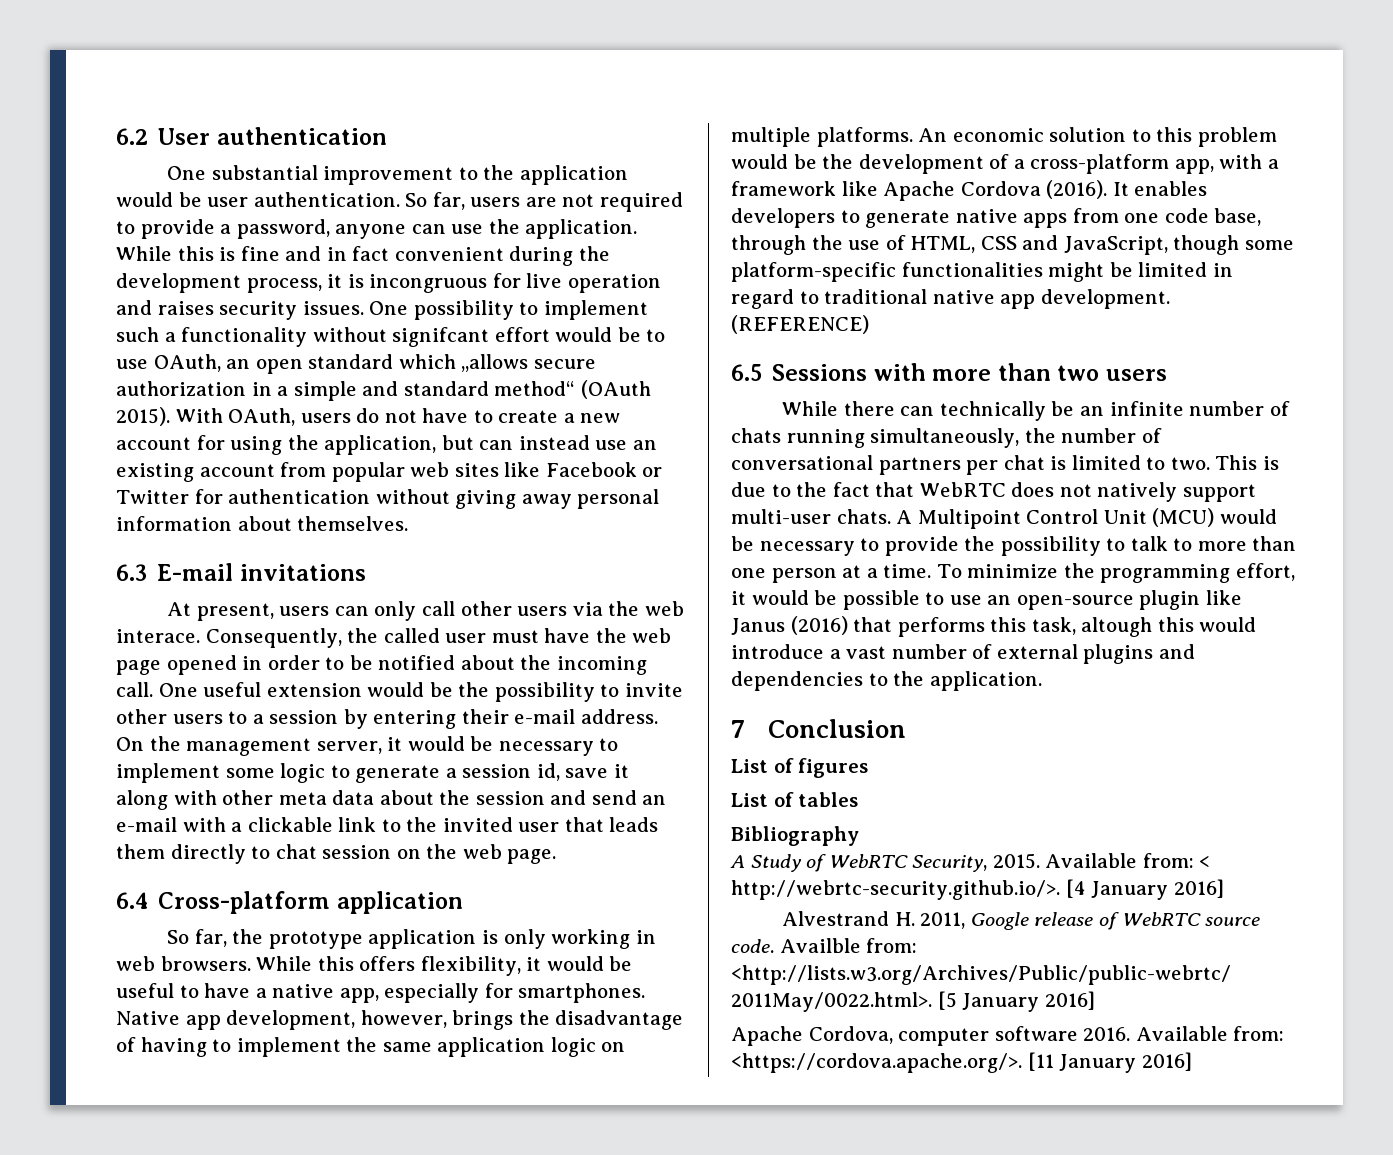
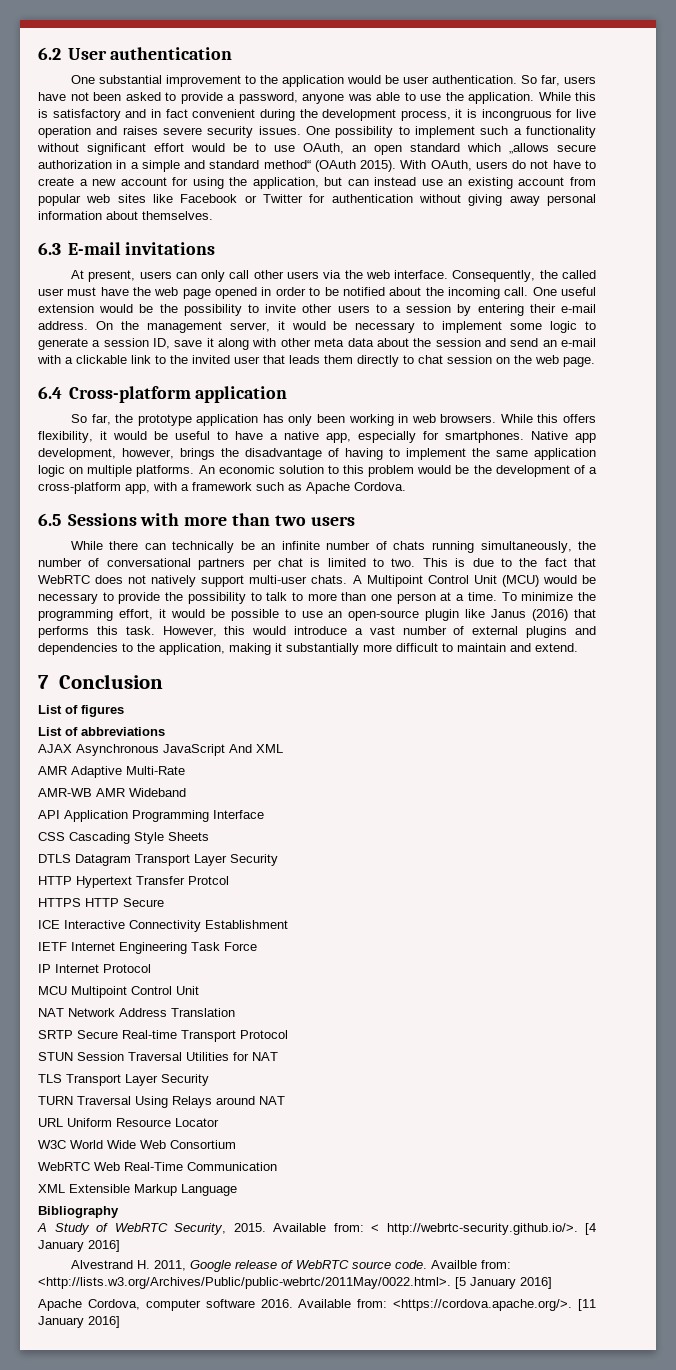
[525,192,683,212] are not required -> [38,92,161,101] have not been asked
[411,224,446,234] can -> [347,92,416,101] was able to
[240,246,280,261] fine -> [52,109,121,121] satisfactory
(214, 308) none -> [163,127,202,135] severe
[392,327,490,347] signifcant -> [87,143,146,155] significant
[116,629,200,643] interace. -> [394,270,449,279] interface.
[536,763,560,781] id, -> [153,338,171,349] ID,
[481,929,546,949] is only -> [262,414,345,426] has only been
[841,180,1208,201] [731,208,1262,228] [731,235,1294,255] [731,262,1233,282] [731,289,1170,309] [731,315,869,334] like Apache Cordova (2016). It enables developers to generate native apps from one code base, through the use of HTML, CSS and JavaScript, though some platform-specific functionalities might be limited in regard to traditional native app development. (REFERENCE) -> [256,482,406,494] such as Apache Cordova.
[1031,617,1153,637] task, altough -> [125,626,217,637] task. However,
[929,671,1042,691] application. -> [159,643,578,655] application, making it substantially more difficult to maintain and extend.
[798,792,859,807] tables -> [81,727,165,736] [38,744,283,756] [38,766,185,778] [38,788,186,797] [38,810,264,822] [38,832,209,844] [38,854,278,866] [38,876,229,888] [38,898,164,907] [38,920,288,932] [38,942,257,954] [38,964,151,973] [38,986,199,998] [38,1008,235,1017] [38,1030,288,1042] [38,1052,278,1061] [38,1074,209,1086] [38,1096,285,1108] [38,1118,219,1127] [38,1140,236,1149] [38,1162,277,1171] [38,1184,237,1196] abbreviations // AJAX Asynchronous JavaScript And XML // AMR Adaptive Multi-Rate // AMR-WB AMR Wideband // API Application Programming Interface // CSS Cascading Style Sheets // DTLS Datagram Transport Layer Security // HTTP Hypertext Transfer Protcol // HTTPS HTTP Secure // ICE Interactive Connectivity Establishment // IETF Internet Engineering Task Force // IP Internet Protocol // MCU Multipoint Control Unit // NAT Network Address Translation // SRTP Secure Real-time Transport Protocol // STUN Session Traversal Utilities for NAT // TLS Transport Layer Security // TURN Traversal Using Relays around NAT // URL Uniform Resource Locator // W3C World Wide Web Consortium // WebRTC Web Real-Time Communication // XML Extensible Markup Language

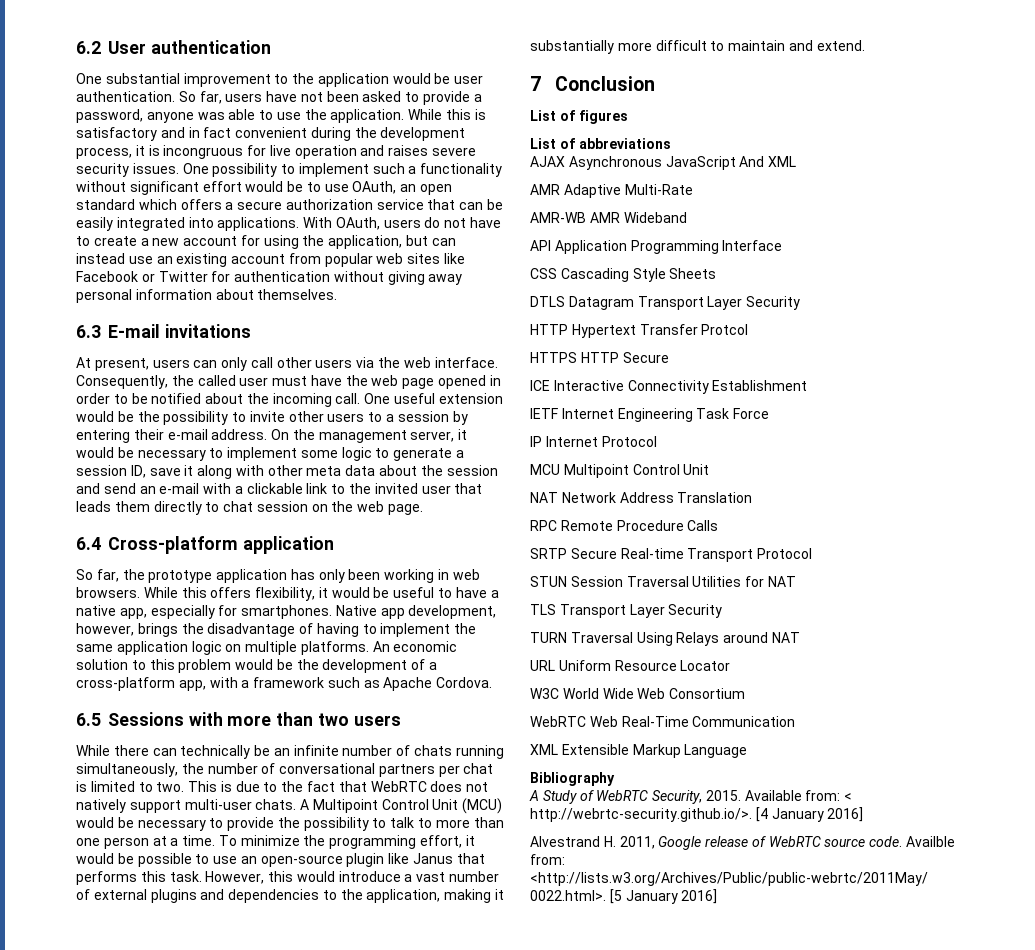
[509,143,596,154] [38,160,397,172] „allows secure authorization in a simple and standard method“ (OAuth 2015). -> [180,199,504,210] [76,217,300,231] offers a secure authorization service that can be easily integrated into applications.
[532,609,569,621] (2016) -> (454, 858) none
(235, 1012) none -> [530,520,719,531] // RPC Remote Procedure Calls
[38,1299,596,1311] [38,1316,120,1328] // Apache Cordova, computer software 2016. Available from: <https://cordova.apache.org/>. [11 January 2016] -> (718, 896) none

